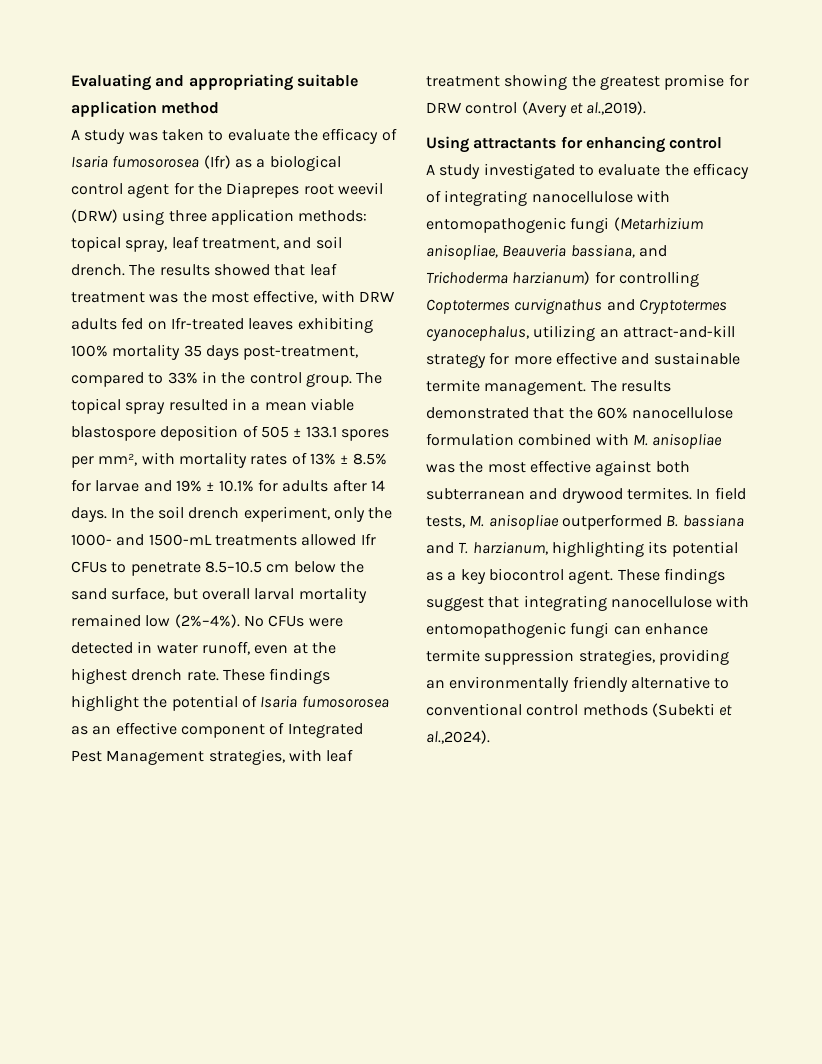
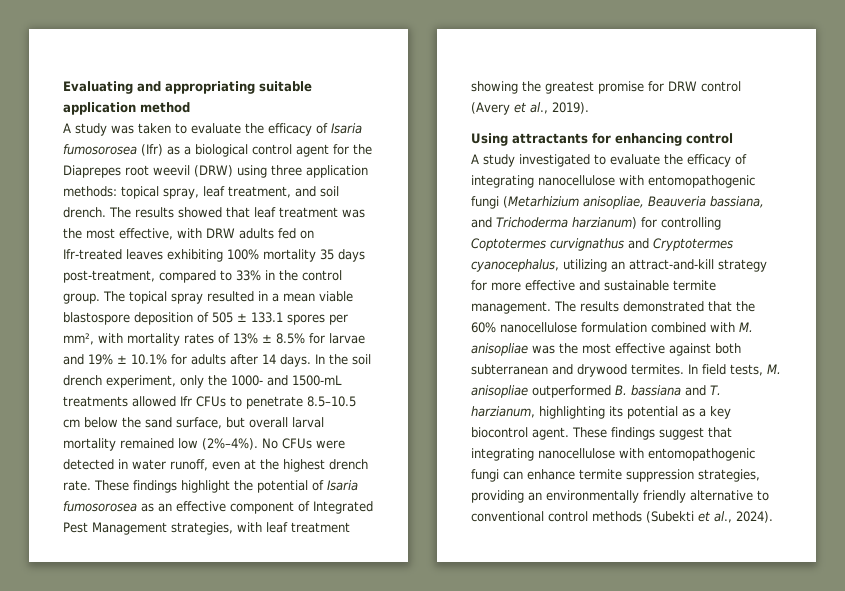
[586,101,647,115] al.,2019). -> [530,102,589,114] al., 2019).
[426,730,490,744] al.,2024). -> [714,511,773,523] al., 2024).

